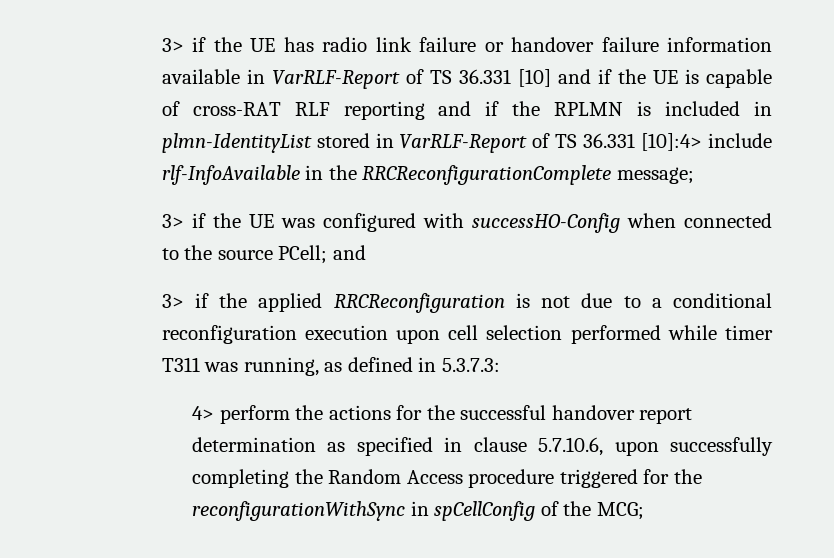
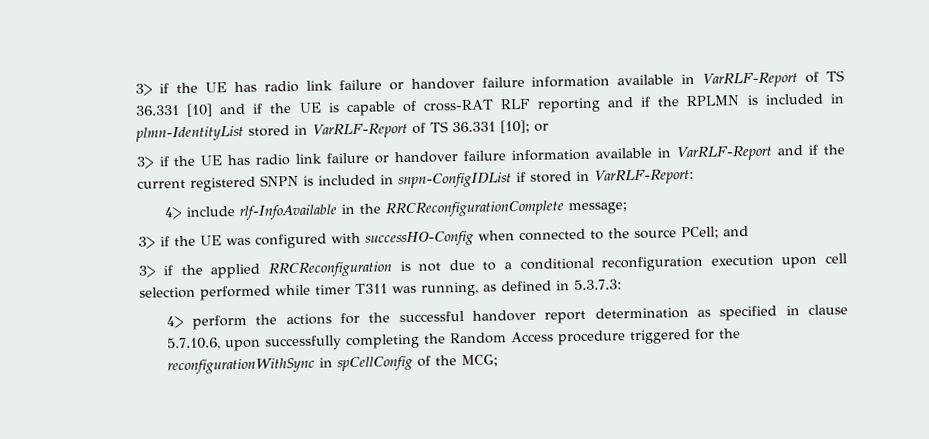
[641,133,703,151] [10]:4> -> [499,119,549,134] [135,144,845,169] [136,168,694,192] [163,206,182,220] [10]; or // 3> if the UE has radio link failure or handover failure information available in VarRLF-Report and if the current registered SNPN is included in snpn-ConfigIDList if stored in VarRLF-Report: // 4>

